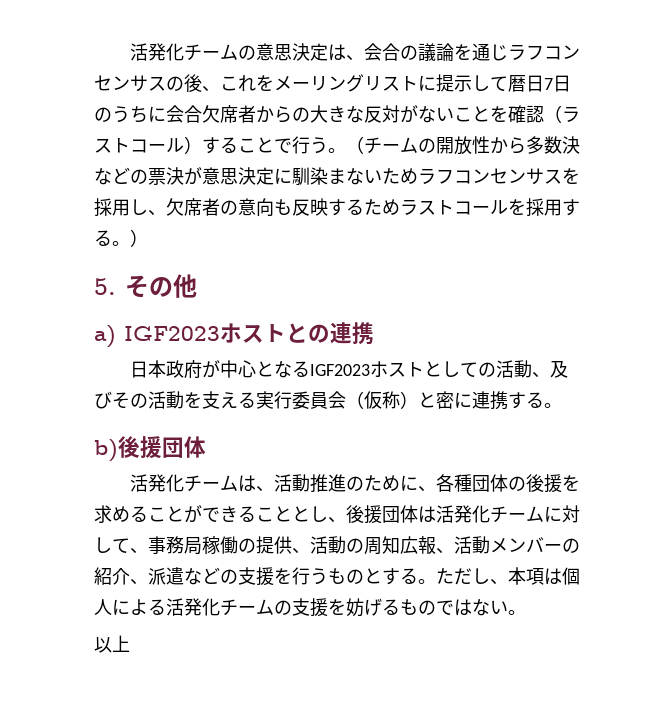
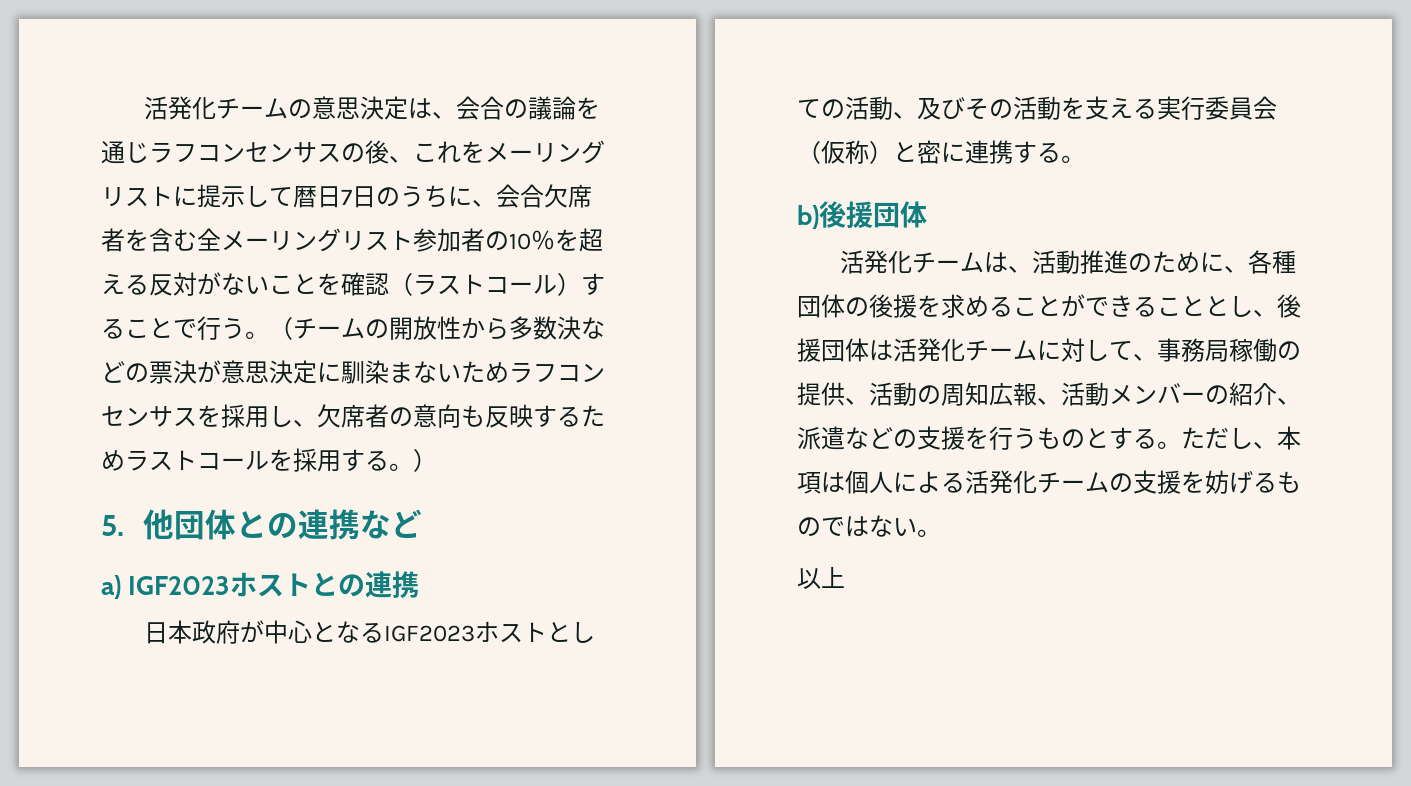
(166, 114) none -> [472,200,496,207] 、
[256,105,364,123] からの大きな -> [125,228,603,252] [101,273,149,295] を含む全メーリングリスト参加者の10％を超える
[125,274,197,298] その他 -> [143,509,423,540] 他団体との連携など

